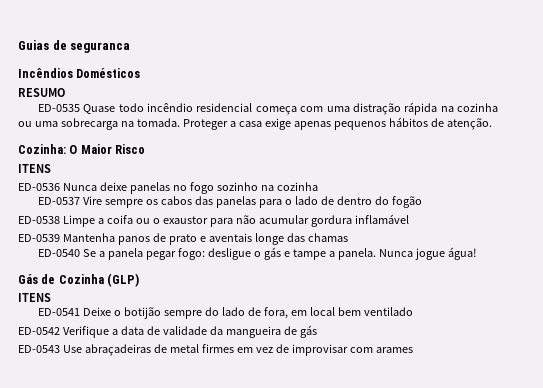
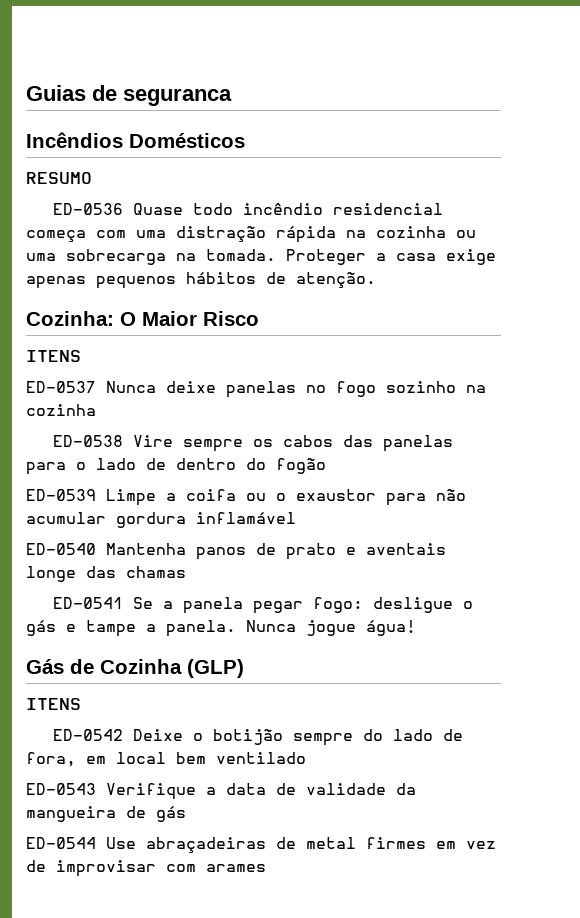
[37,104,80,112] ED-0535 -> [53,203,124,215] ED-0536
[18,183,60,191] ED-0536 -> [26,381,96,393] ED-0537
[37,197,80,205] ED-0537 -> [53,435,124,447] ED-0538
[18,216,60,224] ED-0538 -> [26,489,96,501] ED-0539
[18,234,60,242] ED-0539 -> [26,543,96,555] ED-0540
[37,249,80,257] ED-0540 -> [53,597,124,609] ED-0541
[37,308,80,316] ED-0541 -> [53,729,124,741] ED-0542
[18,327,60,335] ED-0542 -> [26,783,96,795] ED-0543
[18,345,60,353] ED-0543 -> [26,837,96,849] ED-0544

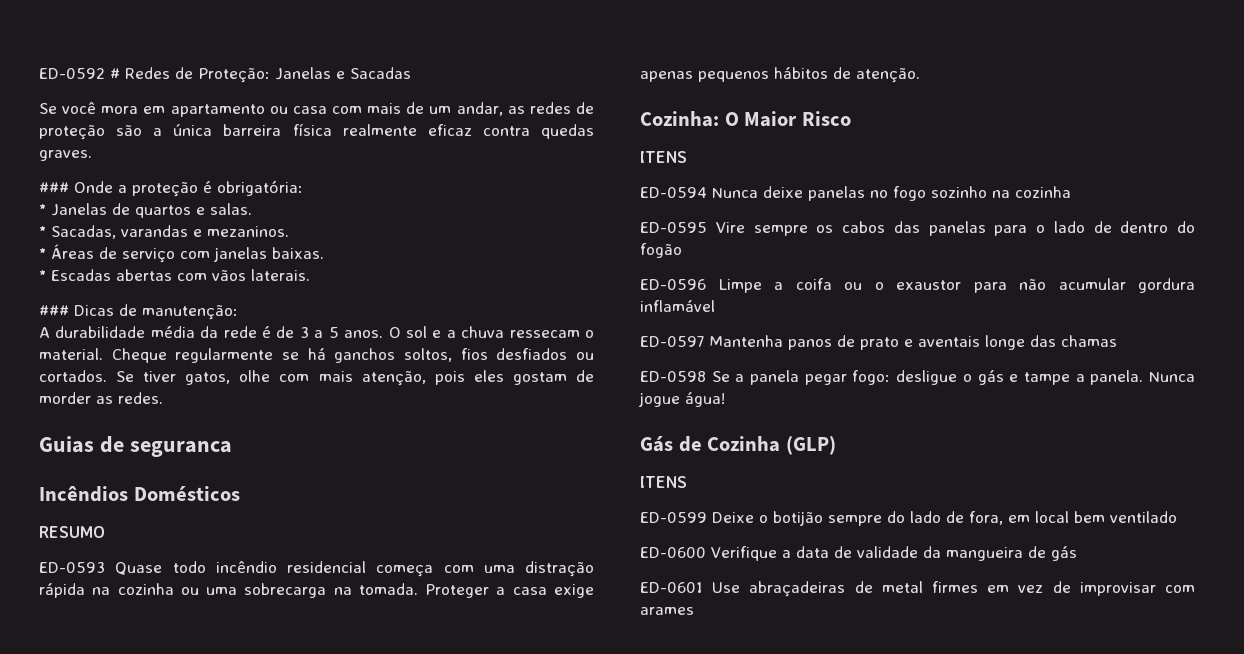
(26, 93) none -> [39,67,411,83] [39,102,595,117] [39,123,594,140] [39,150,92,161] [39,180,303,197] [39,203,252,218] [39,225,289,239] [39,244,324,263] [39,269,310,281] [39,304,238,320] [39,326,595,338] [39,348,595,363] [39,370,594,386] [39,392,163,404] ED-0592 # Redes de Proteção: Janelas e Sacadas // Se você mora em apartamento ou casa com mais de um andar, as redes de proteção são a única barreira física realmente eficaz contra quedas graves. // ### Onde a proteção é obrigatória: // * Janelas de quartos e salas. // * Sacadas, varandas e mezaninos. // * Áreas de serviço com janelas baixas. // * Escadas abertas com vãos laterais. // ### Dicas de manutenção: // A durabilidade média da rede é de 3 a 5 anos. O sol e a chuva ressecam o material. Cheque regularmente se há ganchos soltos, fios desfiados ou cortados. Se tiver gatos, olhe com mais atenção, pois eles gostam de morder as redes. //
[53,203,124,215] ED-0536 -> [39,562,105,573] ED-0593
[26,381,96,393] ED-0537 -> [640,187,707,198] ED-0594
[53,435,124,447] ED-0538 -> [640,222,707,233] ED-0595
[26,489,96,501] ED-0539 -> [640,279,706,290] ED-0596
[26,543,96,555] ED-0540 -> [640,336,704,347] ED-0597
[53,597,124,609] ED-0541 -> [640,371,706,382] ED-0598
[53,729,124,741] ED-0542 -> [640,512,707,523] ED-0599
[26,783,96,795] ED-0543 -> [640,547,706,558] ED-0600
[26,837,96,849] ED-0544 -> [640,582,703,593] ED-0601

